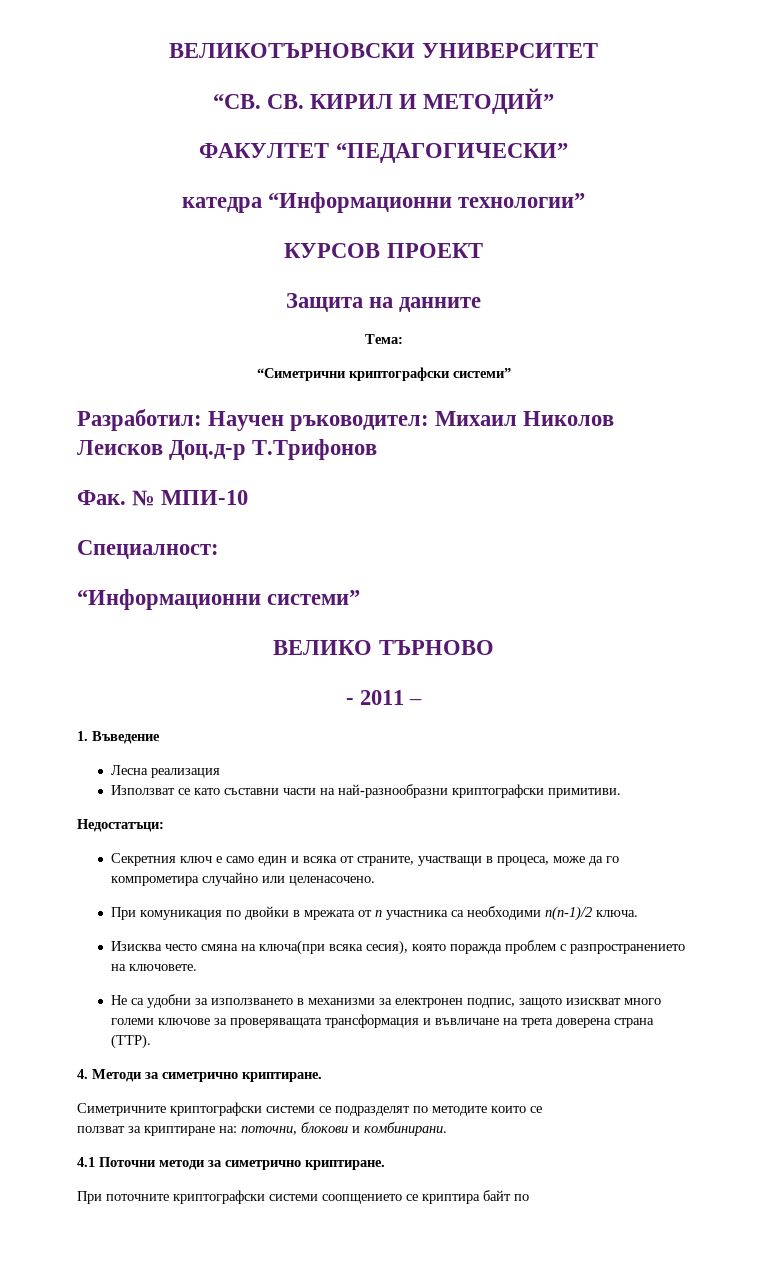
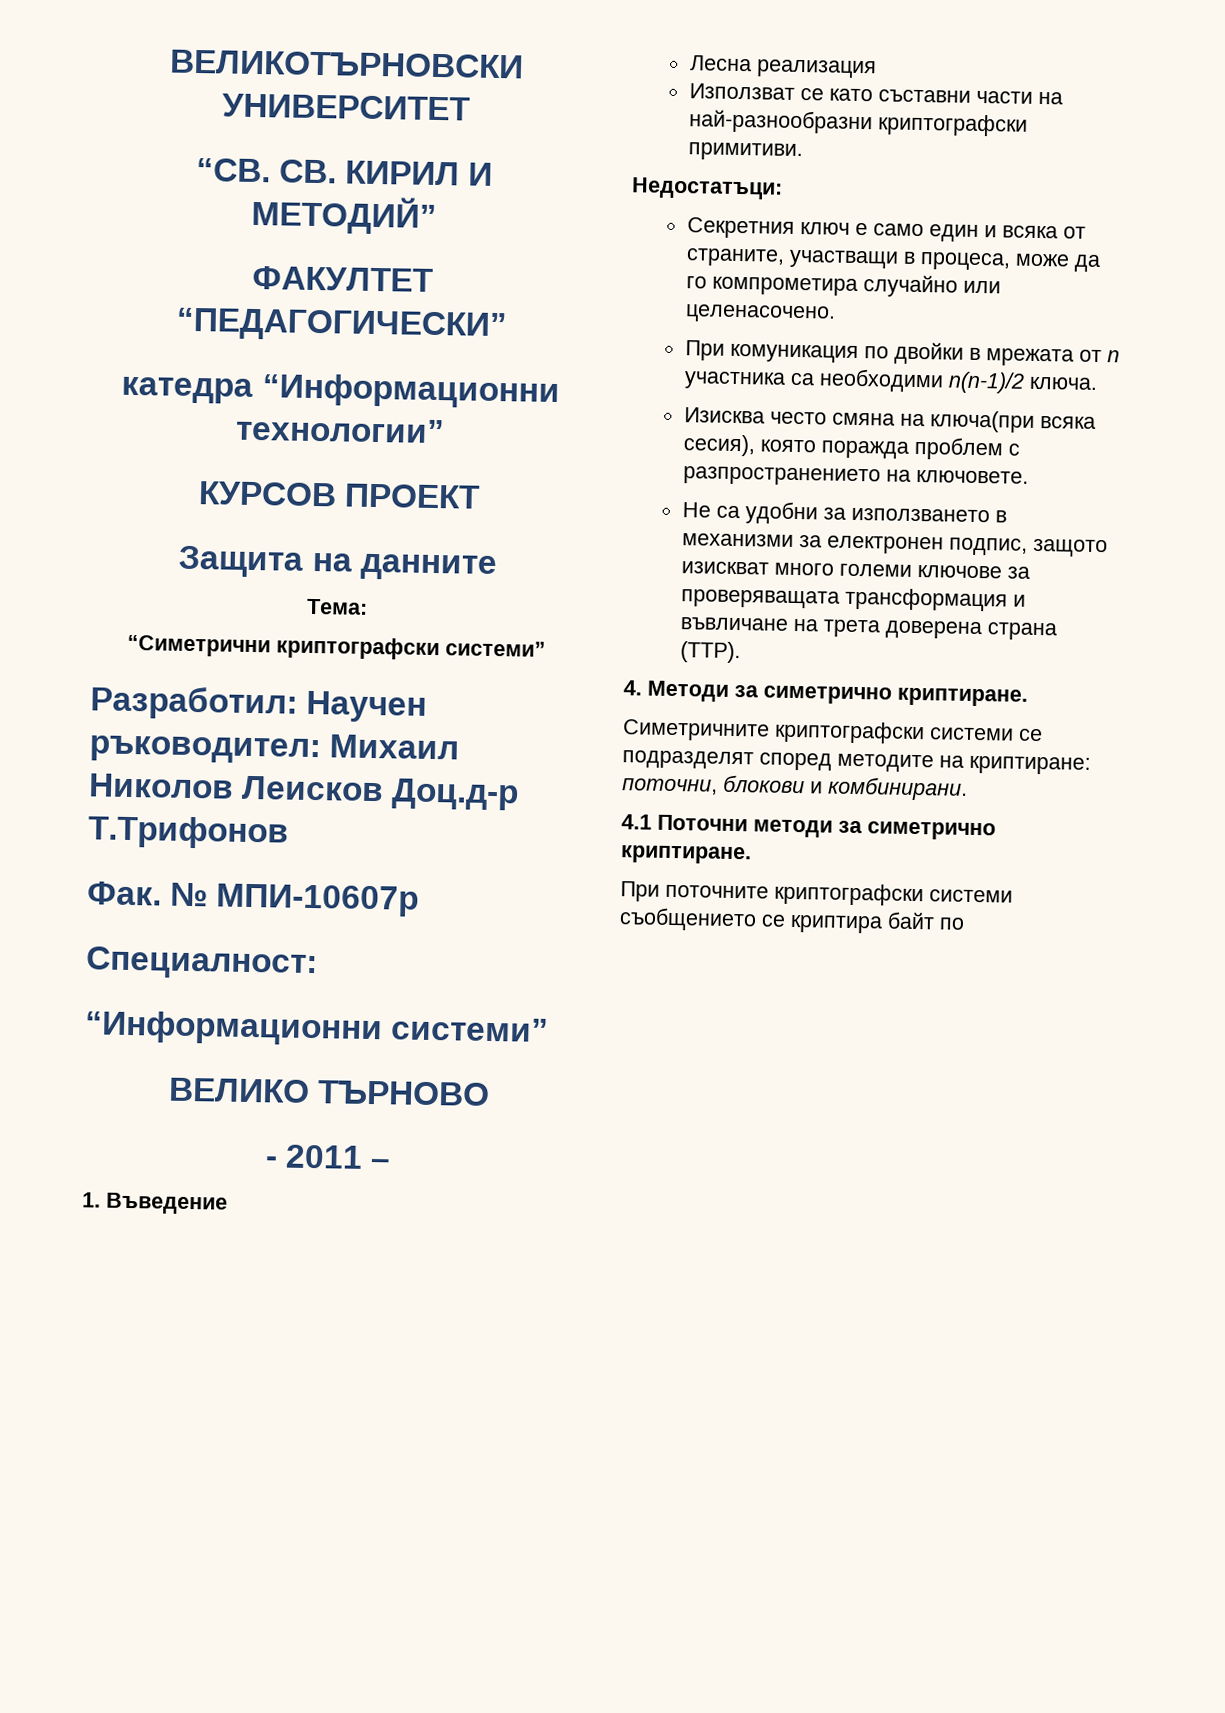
[161,490,249,505] МПИ-10 -> [216,883,420,917] МПИ-10607p
[413,1106,542,1116] [77,1126,237,1136] по методите които се // ползват за криптиране на: -> [759,752,1091,775] според методите на криптиране:
[322,1194,402,1204] соопщението -> [619,907,757,932] съобщението

